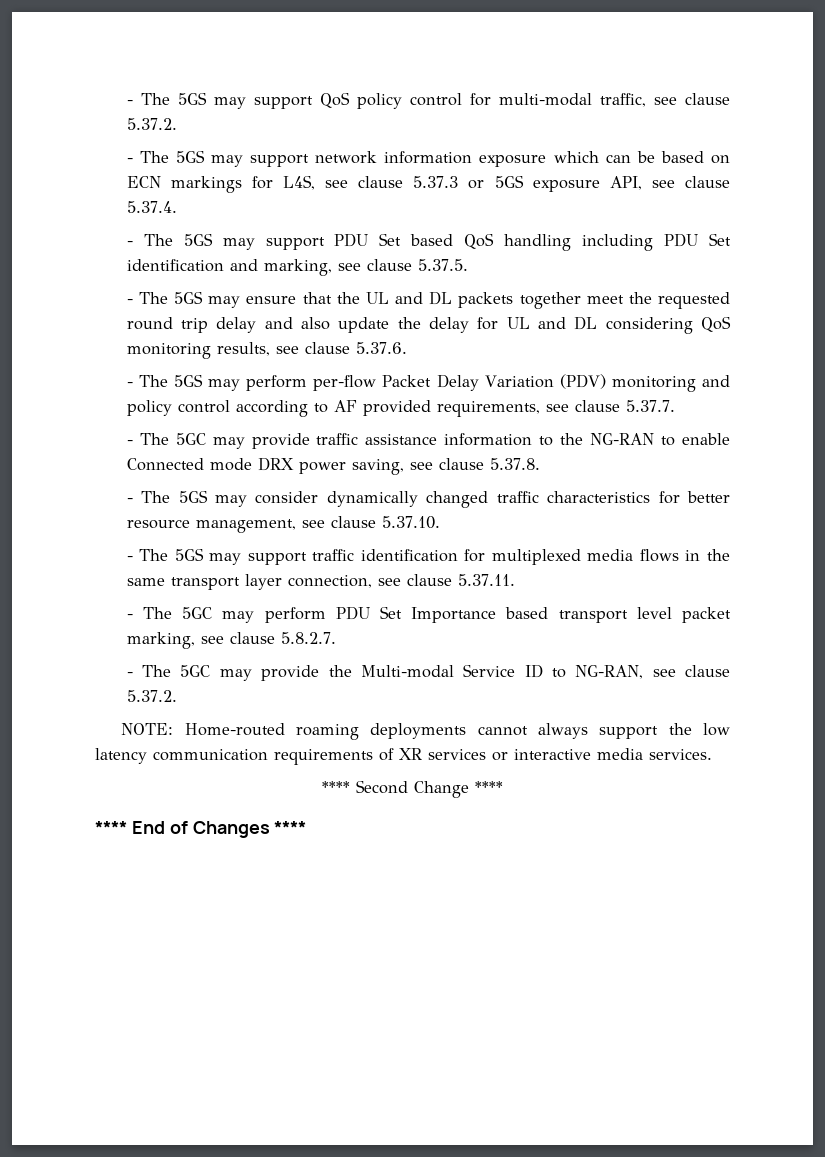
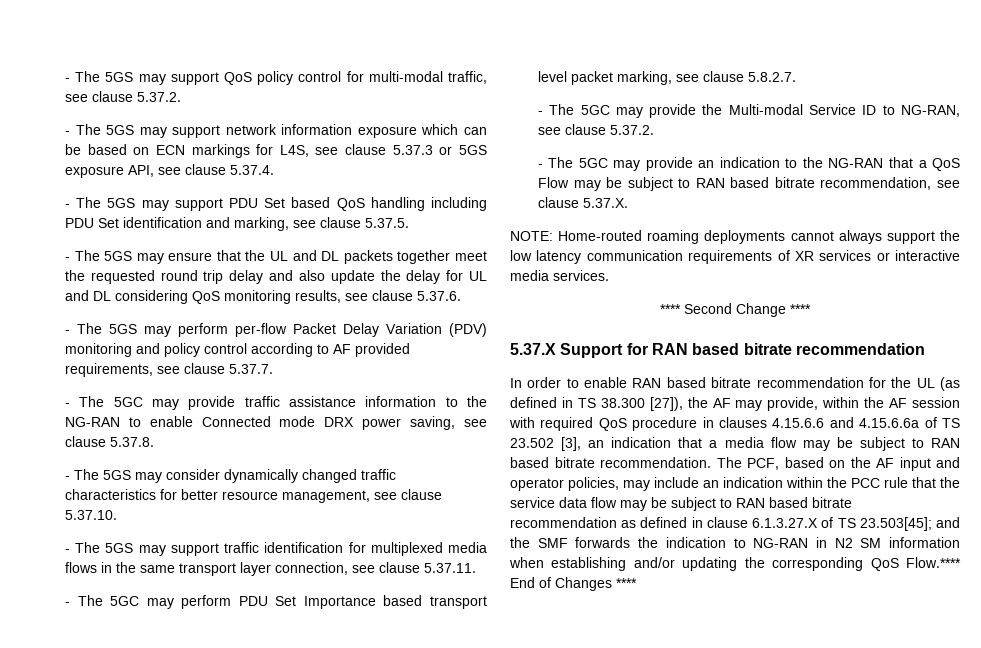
(177, 696) none -> [537,157,960,171] [537,177,960,191] [537,197,628,208] // - The 5GC may provide an indication to the NG-RAN that a QoS Flow may be subject to RAN based bitrate recommendation, see clause 5.37.X.
[95,821,127,834] **** -> [510,343,925,358] [510,377,960,391] [510,397,960,411] [509,417,960,431] [510,437,960,451] [510,457,960,471] [510,477,960,491] [510,497,852,511] [510,517,960,531] [510,537,960,548] [509,557,961,571] 5.37.X Support for RAN based bitrate recommendation // In order to enable RAN based bitrate recommendation for the UL (as defined in TS 38.300 [27]), the AF may provide, within the AF session with required QoS procedure in clauses 4.15.6.6 and 4.15.6.6a of TS 23.502 [3], an indication that a media flow may be subject to RAN based bitrate recommendation. The PCF, based on the AF input and operator policies, may include an indication within the PCC rule that the service data flow may be subject to RAN based bitrate recommendation as defined in clause 6.1.3.27.X of TS 23.503[45]; and the SMF forwards the indication to NG-RAN in N2 SM information when establishing and/or updating the corresponding QoS Flow.****

